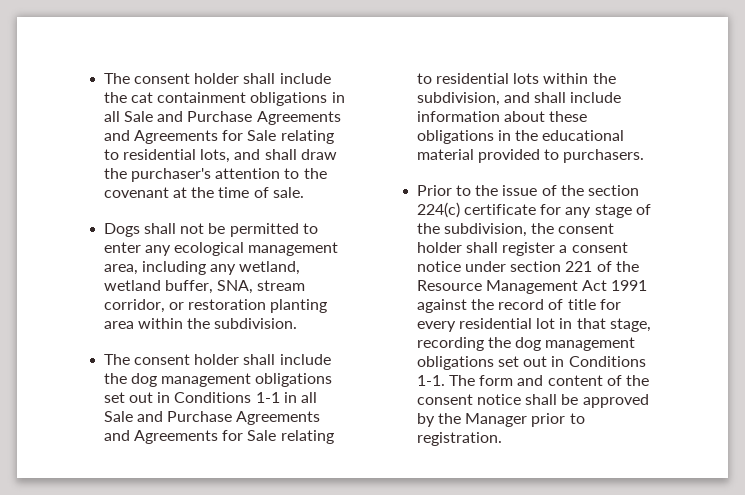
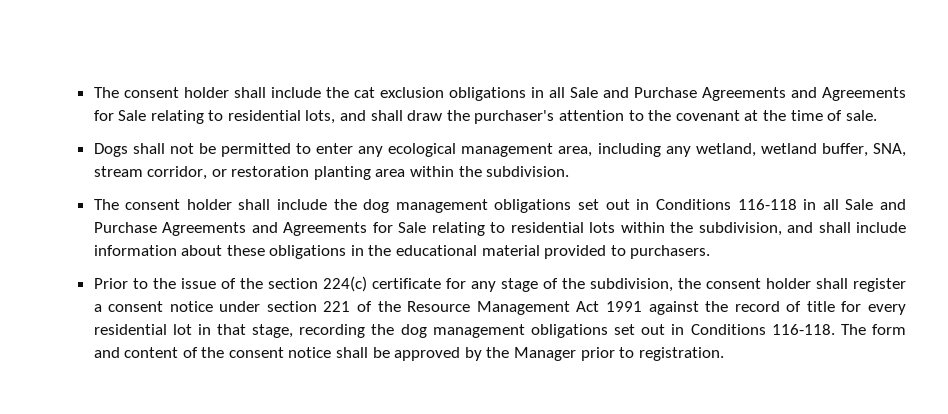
[157,92,247,103] containment -> [379,87,444,98] exclusion
[255,392,280,403] 1-1 -> [737,199,797,210] 116-118
[416,375,445,386] 1-1. -> [771,324,835,335] 116-118.

